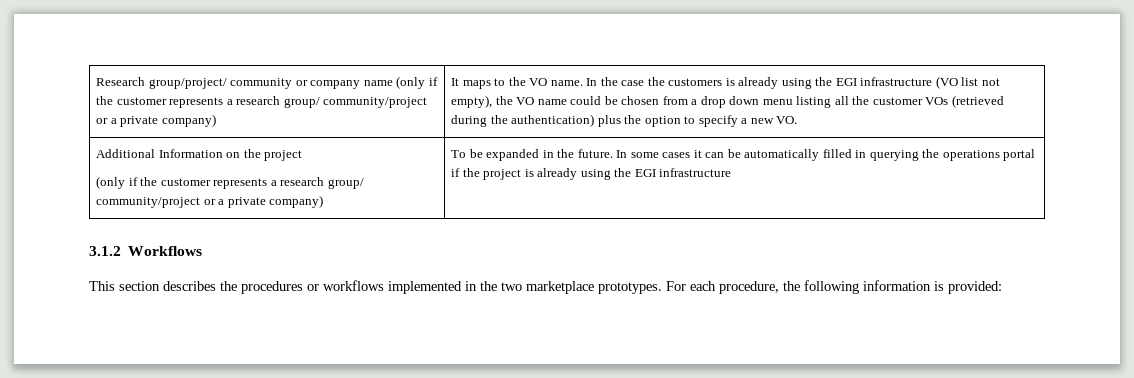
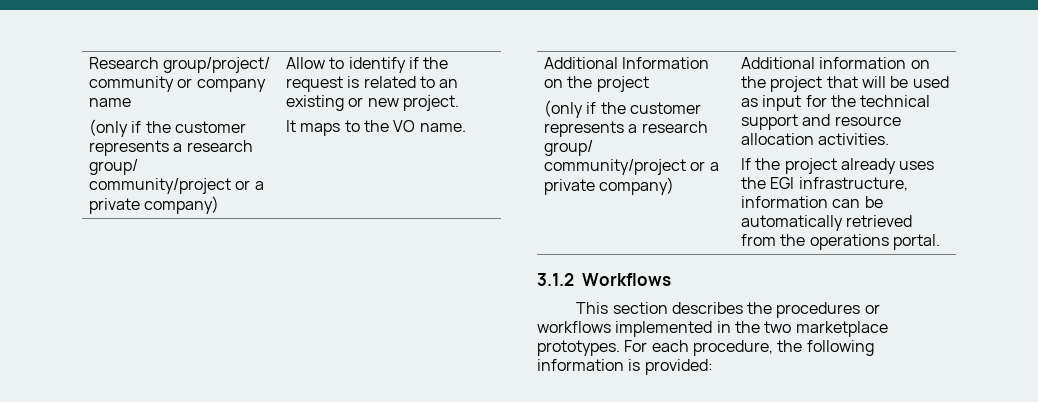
(393, 83) none -> (132, 102) //
(216, 120) none -> [286,57,449,73] [286,76,459,92] [286,95,460,111] Allow to identify if the request is related to an existing or new project. //
[586,76,1000,89] [451,95,1004,108] [451,114,798,127] In the case the customers is already using the EGI infrastructure (VO list not empty), the VO name could be chosen from a drop down menu listing all the customer VOs (retrieved during the authentication) plus the option to specify a new VO. -> (466, 127) none
[451,149,1036,161] [451,168,732,180] To be expanded in the future. In some cases it can be automatically filled in querying the operations portal if the project is already using the EGI infrastructure -> [741,57,930,69] [741,76,949,92] [741,95,931,111] [741,114,901,130] [741,133,890,145] [741,158,935,174] [741,177,908,191] [741,196,883,208] [741,215,913,231] [741,234,941,250] Additional information on the project that will be used as input for the technical support and resource allocation activities. // If the project already uses the EGI infrastructure, information can be automatically retrieved from the operations portal.

